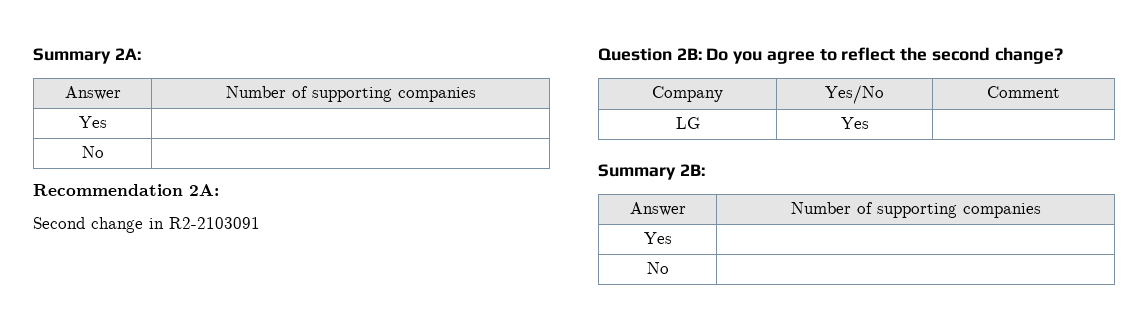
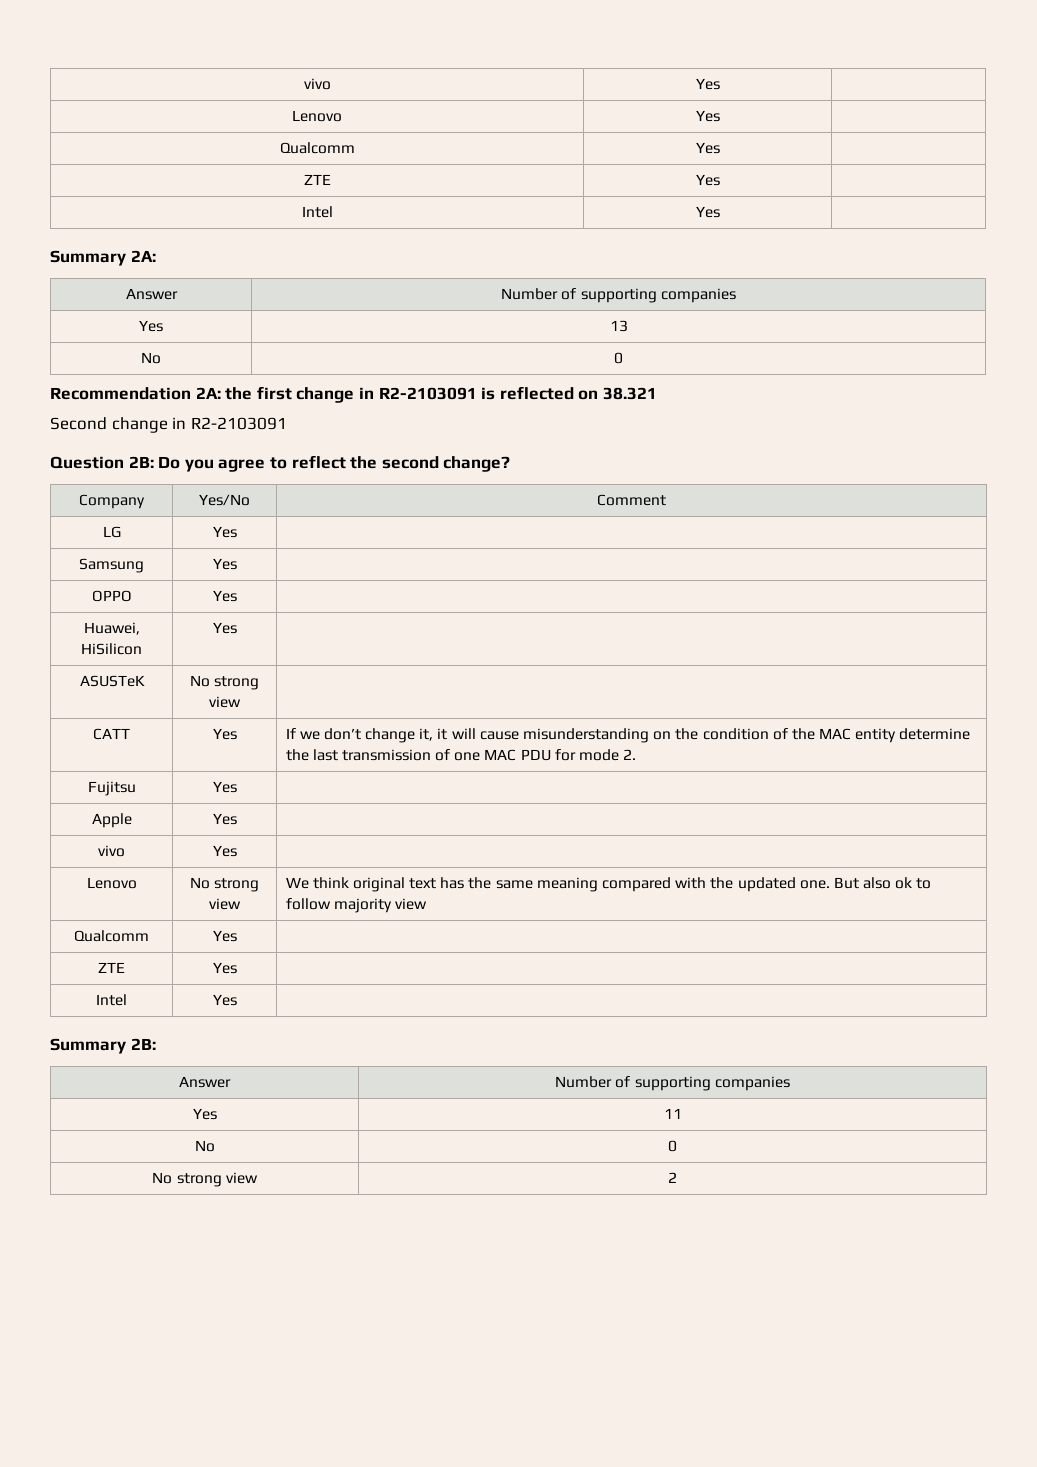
(33, 56) none -> [303,78,331,90] [695,78,720,90] [292,110,342,122] [695,110,720,122] [279,142,355,154] [695,142,720,154] [303,174,331,185] [695,174,720,186] [301,206,333,218] [695,206,720,218] vivo | Yes | // Lenovo | Yes | // Qualcomm | Yes | // ZTE | Yes | // Intel | Yes | //
[81,146,104,158] // No | -> [609,320,628,332] [141,352,161,364] [614,352,623,364] 13 // No | 0
(219, 190) none -> [225,386,657,403] the first change in R2-2103091 is reflected on 38.321
(869, 123) none -> [79,558,144,573] [212,558,237,570] [91,590,132,602] [212,590,237,602] [83,622,140,635] [81,643,142,655] [212,622,237,634] [79,675,145,687] [189,675,260,690] [209,696,241,708] [93,728,130,740] [212,728,237,740] [285,728,971,743] [285,749,637,761] [87,781,136,796] [212,781,237,793] [91,813,132,828] [212,813,237,825] [98,845,125,857] [212,845,237,857] [86,877,137,889] [189,877,260,892] [209,898,241,910] [285,877,932,892] [285,898,427,913] [74,930,149,942] [212,930,237,942] [98,962,125,973] [212,962,237,974] [96,994,127,1006] [212,994,237,1006] // Samsung | Yes | // OPPO | Yes | // Huawei, HiSilicon | Yes | // ASUSTeK | No strong view | // CATT | Yes | If we don’t change it, it will cause misunderstanding on the condition of the MAC entity determine the last transmission of one MAC PDU for mode 2. // Fujitsu | Yes | // Apple | Yes | // vivo | Yes | // Lenovo | No strong view | We think original text has the same meaning compared with the updated one. But also ok to follow majority view // Qualcomm | Yes | // ZTE | Yes | // Intel | Yes |
[646,262,669,274] // No | -> [663,1108,682,1119] [194,1140,215,1152] [668,1140,677,1152] [152,1172,258,1187] [668,1172,677,1183] 11 // No | 0 // No strong view | 2

